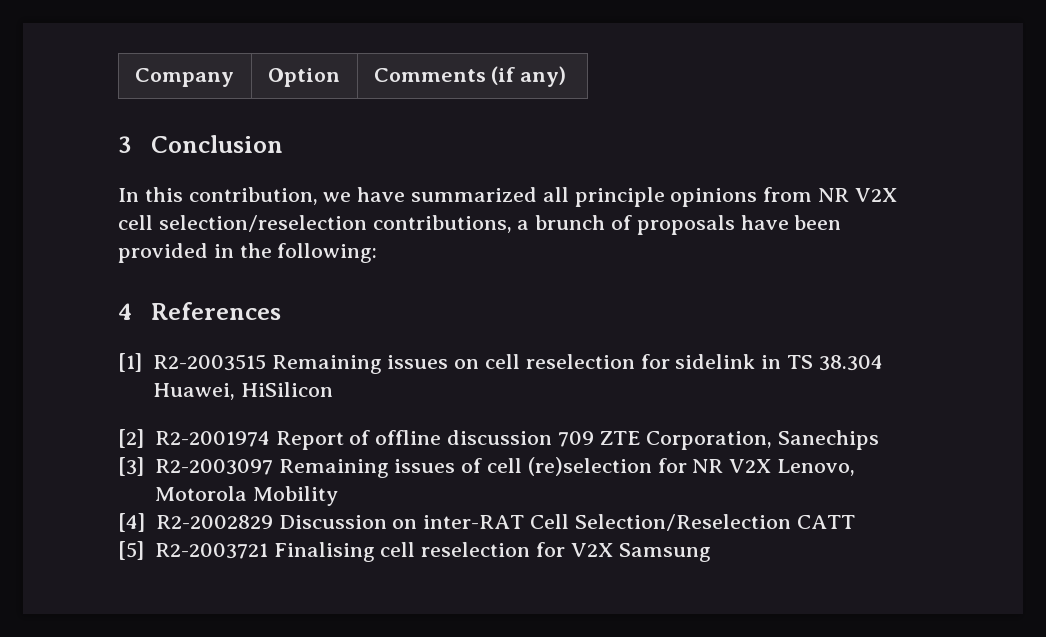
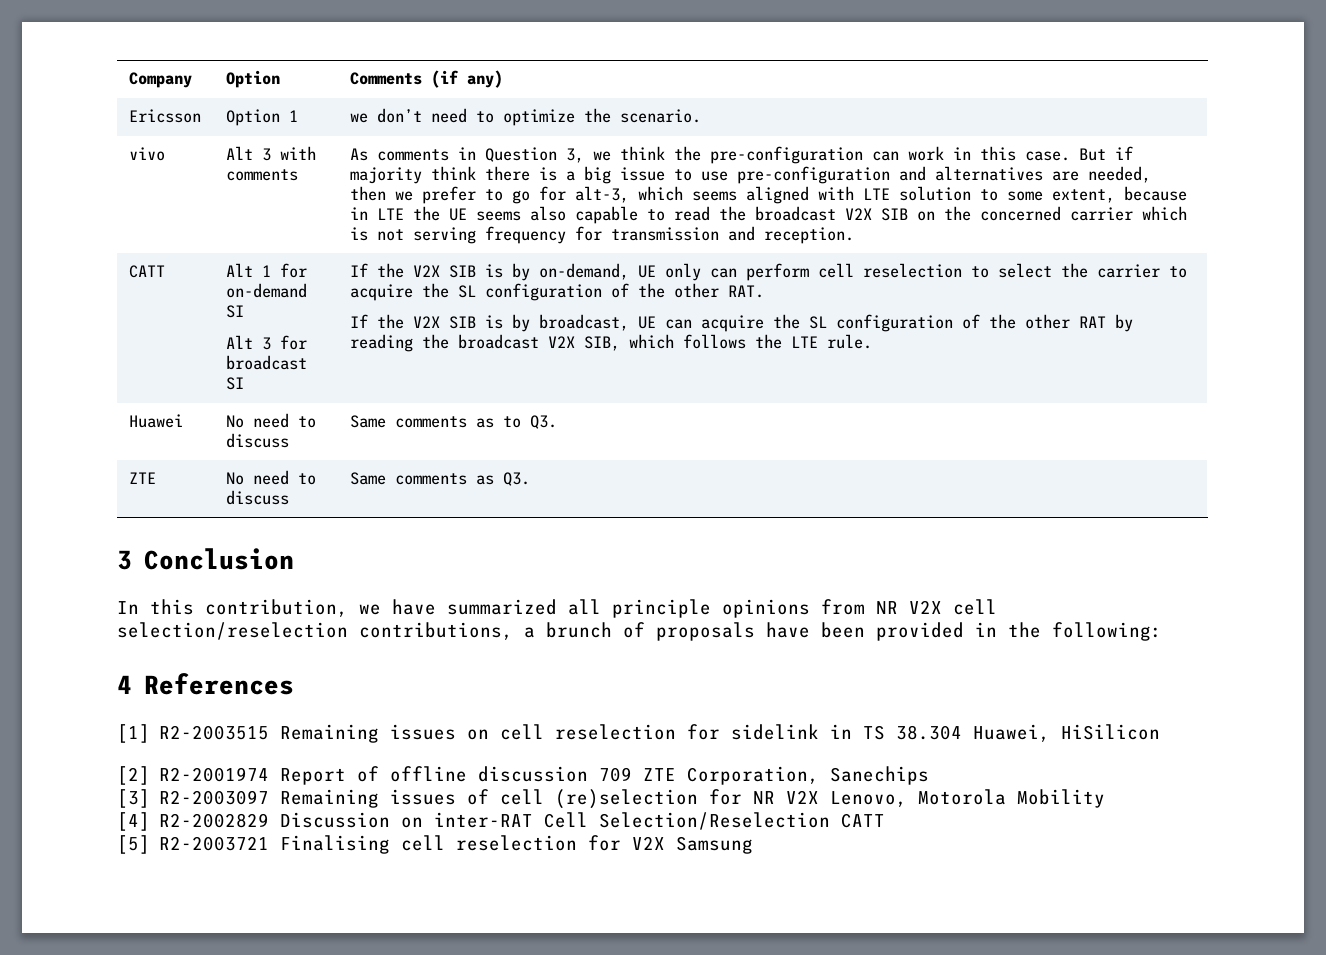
(567, 76) none -> [129,109,202,123] [226,109,299,126] [350,108,702,126] [129,147,166,161] [226,146,317,161] [226,169,299,181] [350,146,1134,164] [350,166,1152,184] [350,186,1188,204] [350,206,1188,224] [350,226,855,244] [129,265,166,278] [226,263,308,278] [226,283,308,298] [226,305,245,318] [226,335,308,350] [226,355,308,370] [226,377,245,390] [350,263,1188,281] [350,283,765,301] [350,314,1134,332] [350,334,873,352] [129,414,184,428] [226,413,317,428] [226,433,290,448] [350,415,558,429] [129,472,157,484] [226,470,317,485] [226,490,290,505] [350,472,531,486] // Ericsson | Option 1 | we don’t need to optimize the scenario. // vivo | Alt 3 with comments | As comments in Question 3, we think the pre-configuration can work in this case. But if majority think there is a big issue to use pre-configuration and alternatives are needed, then we prefer to go for alt-3, which seems aligned with LTE solution to some extent, because in LTE the UE seems also capable to read the broadcast V2X SIB on the concerned carrier which is not serving frequency for transmission and reception. // CATT | Alt 1 for on-demand SI // Alt 3 for broadcast SI | If the V2X SIB is by on-demand, UE only can perform cell reselection to select the carrier to acquire the SL configuration of the other RAT. // If the V2X SIB is by broadcast, UE can acquire the SL configuration of the other RAT by reading the broadcast V2X SIB, which follows the LTE rule. // Huawei | No need to discuss | Same comments as to Q3. // ZTE | No need to discuss | Same comments as Q3.

